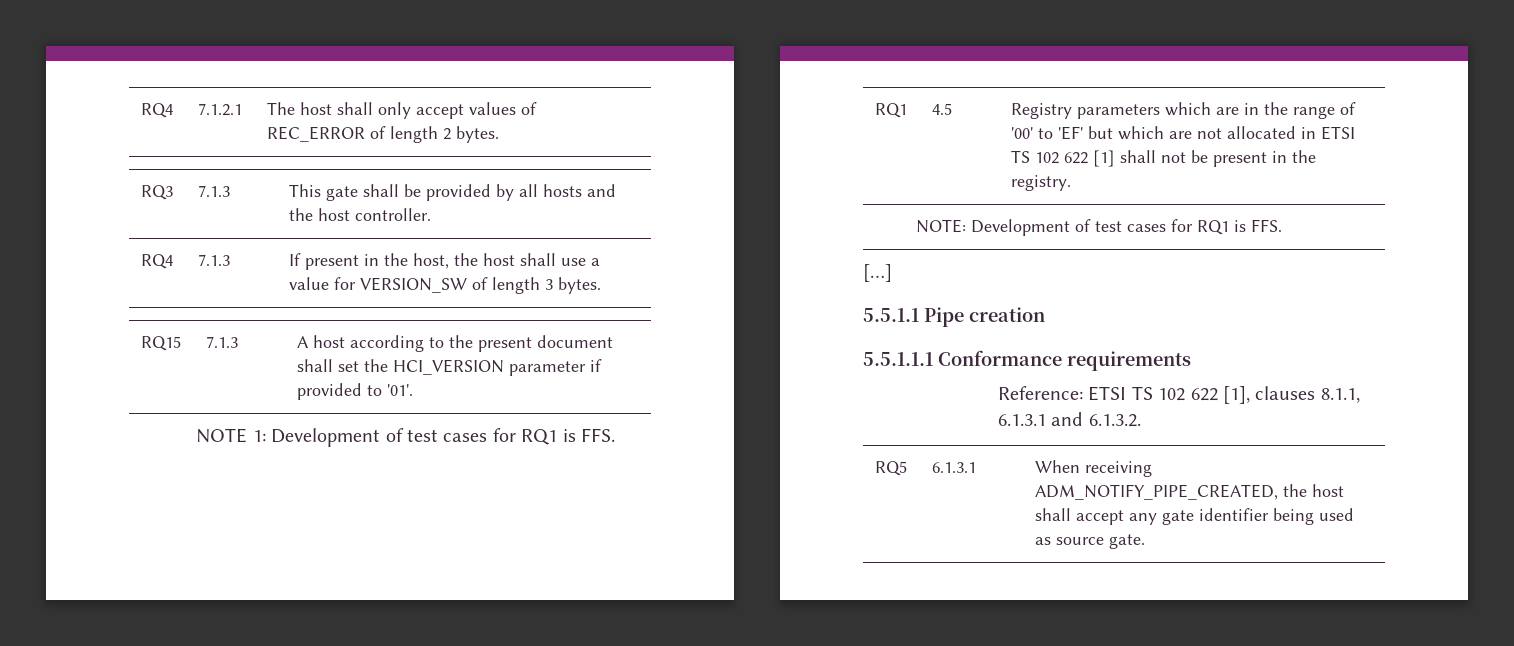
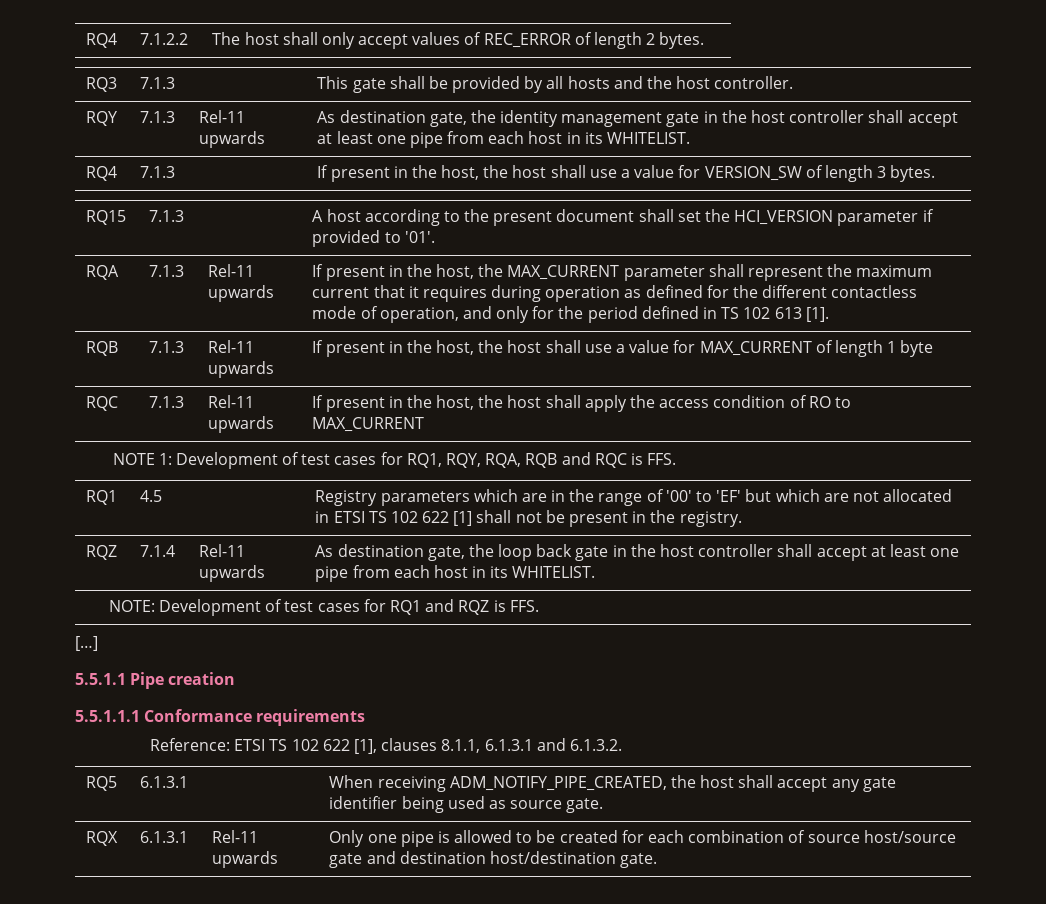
[141,103,174,118] [198,103,243,116] RQ4 | 7.1.2.1 -> [86,33,118,48] [140,33,189,45] RQ4 | 7.1.2.2
(432, 214) none -> [86,111,118,126] [140,111,176,123] [199,110,246,123] [199,131,266,148] [317,110,958,127] [317,131,690,148] // RQY | 7.1.3 | Rel-11 upwards | As destination gate, the identity management gate in the host controller shall accept at least one pipe from each host in its WHITELIST.
(414, 390) none -> [86,265,120,280] [149,265,185,277] [208,264,255,277] [208,285,275,302] [312,264,933,281] [312,285,918,302] [312,306,829,323] [86,341,119,356] [149,341,185,353] [208,340,255,353] [208,361,275,378] [312,340,934,357] [86,396,119,411] [149,396,185,408] [208,395,255,408] [208,416,275,433] [312,395,851,412] [312,417,425,432] // RQA | 7.1.3 | Rel-11 upwards | If present in the host, the MAX_CURRENT parameter shall represent the maximum current that it requires during operation as defined for the different contactless mode of operation, and only for the period defined in TS 102 613 [1]. // RQB | 7.1.3 | Rel-11 upwards | If present in the host, the host shall use a value for MAX_CURRENT of length 1 byte // RQC | 7.1.3 | Rel-11 upwards | If present in the host, the host shall apply the access condition of RO to MAX_CURRENT
[521,429,558,445] RQ1 -> [406,452,627,468] RQ1, RQY, RQA, RQB and RQC
(1072, 183) none -> [86,545,118,560] [140,545,176,557] [199,544,246,557] [199,565,266,582] [315,544,960,561] [315,565,596,582] // RQZ | 7.1.4 | Rel-11 upwards | As destination gate, the loop back gate in the host controller shall accept at least one pipe from each host in its WHITELIST.
(1229, 227) none -> [425,599,490,615] and RQZ
(1146, 541) none -> [86,831,119,846] [140,831,189,843] [212,830,259,843] [212,851,279,868] [329,830,956,847] [329,851,658,868] // RQX | 6.1.3.1 | Rel-11 upwards | Only one pipe is allowed to be created for each combination of source host/source gate and destination host/destination gate.

